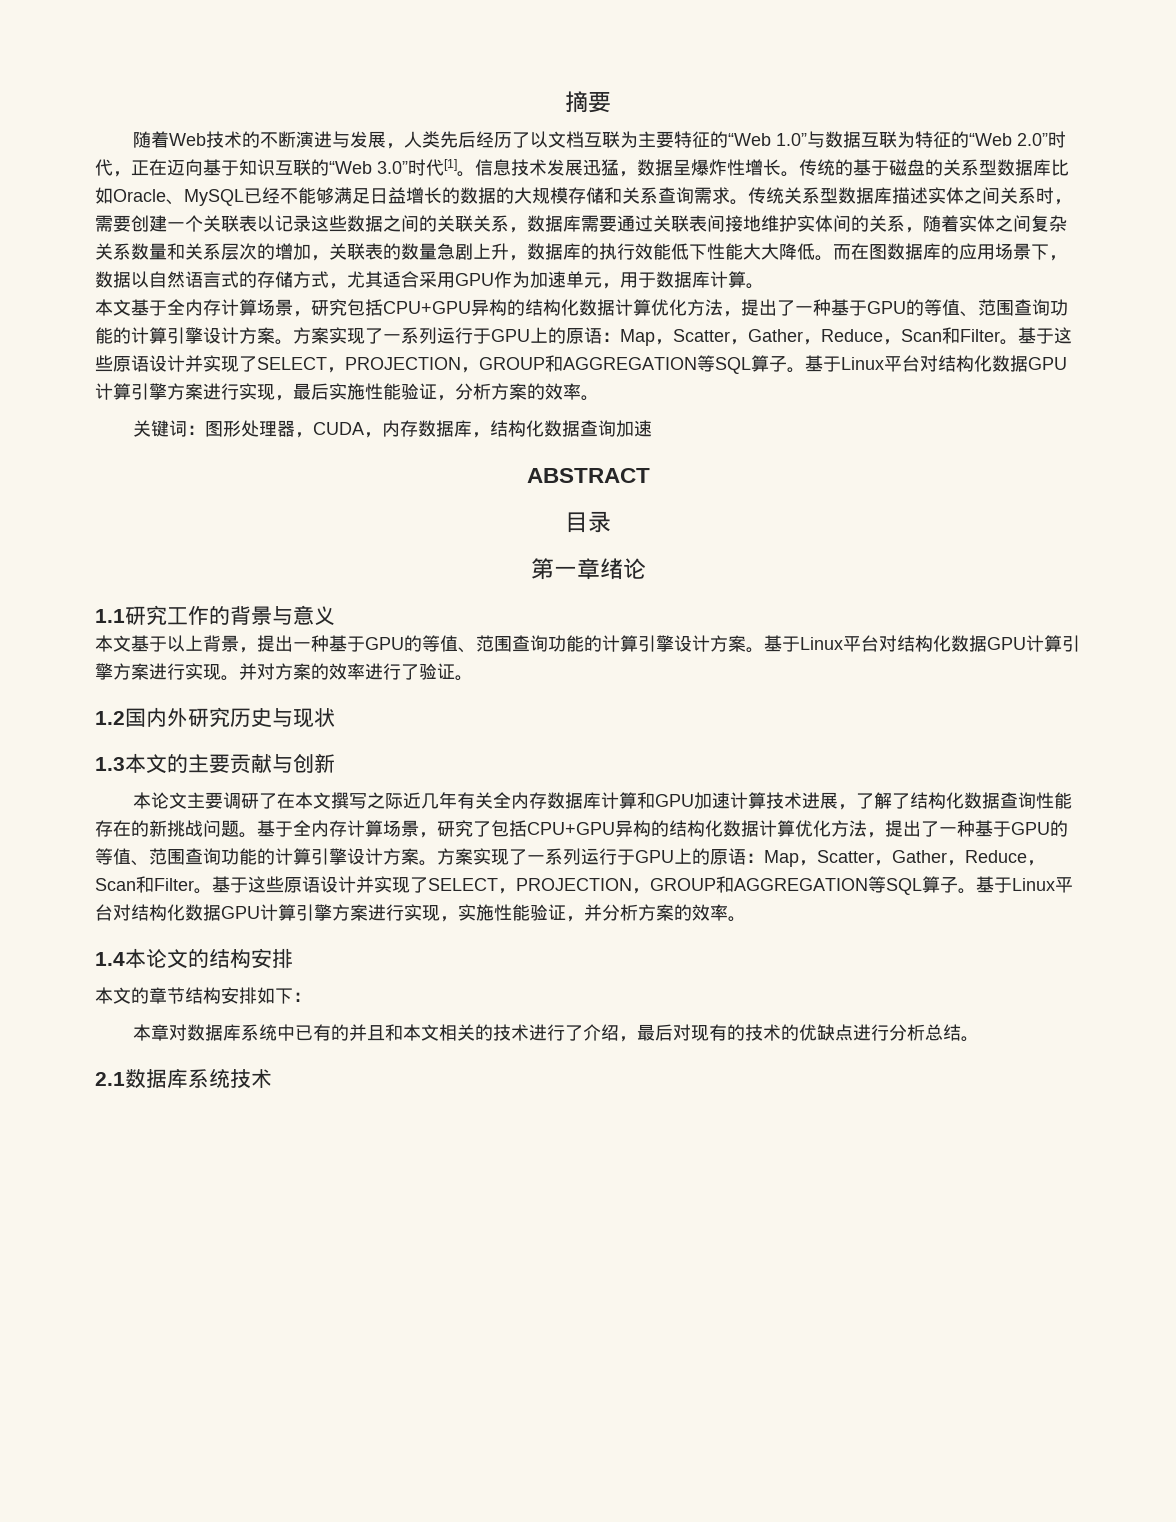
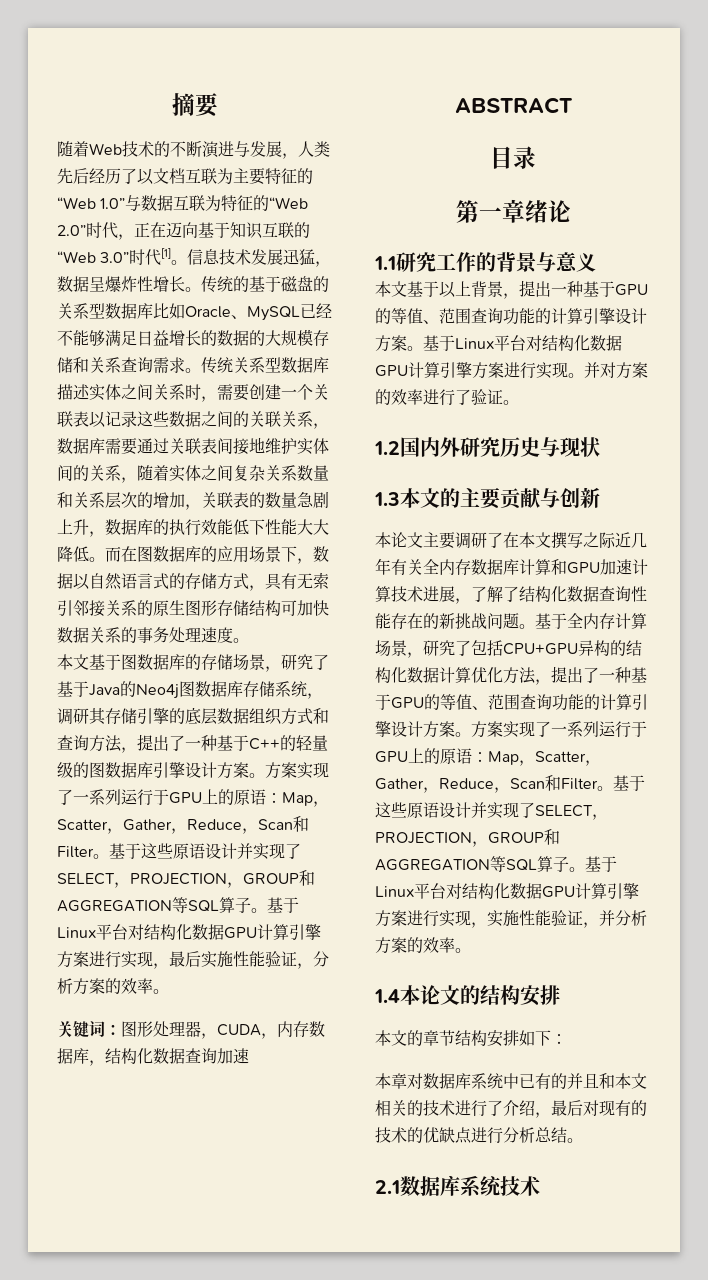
[347,271,764,289] [95,299,1068,317] [95,327,167,344] 尤其适合采用GPU作为加速单元，用于数据库计算。 // 本文基于全内存计算场景，研究包括CPU+GPU异构的结构化数据计算优化方法，提出了一种基于GPU的等值、范围查询功能的计算 -> [265,572,329,590] [57,600,329,617] [57,627,249,643] [57,654,329,672] [57,681,323,699] [57,707,329,725] [57,734,328,753] [57,762,153,778] 具有无索引邻接关系的原生图形存储结构可加快数据关系的事务处理速度。 // 本文基于图数据库的存储场景，研究了基于Java的Neo4j图数据库存储系统，调研其存储引擎的底层数据组织方式和查询方法，提出了一种基于C++的轻量级的图数据库

